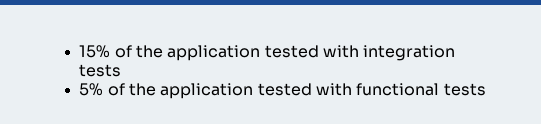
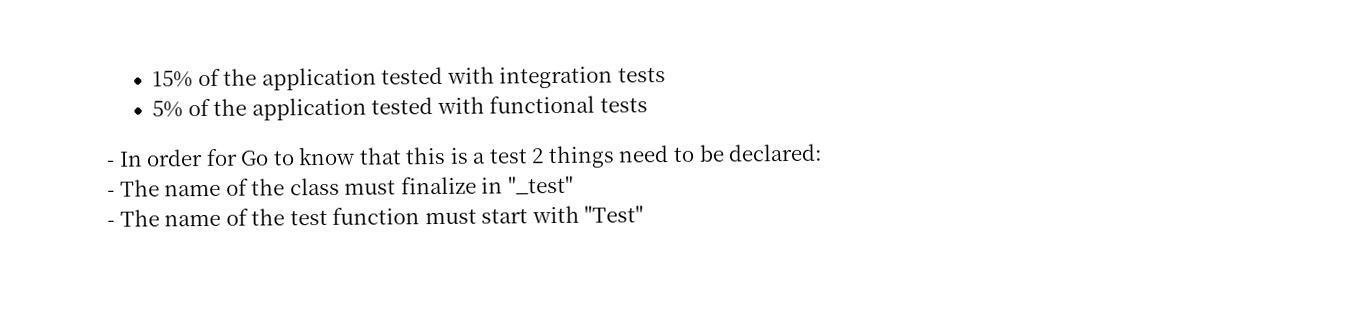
(486, 89) none -> [106,143,824,169] [107,175,574,197] [107,205,645,227] // - In order for Go to know that this is a test 2 things need to be declared: // - The name of the class must finalize in "_test" // - The name of the test function must start with "Test"

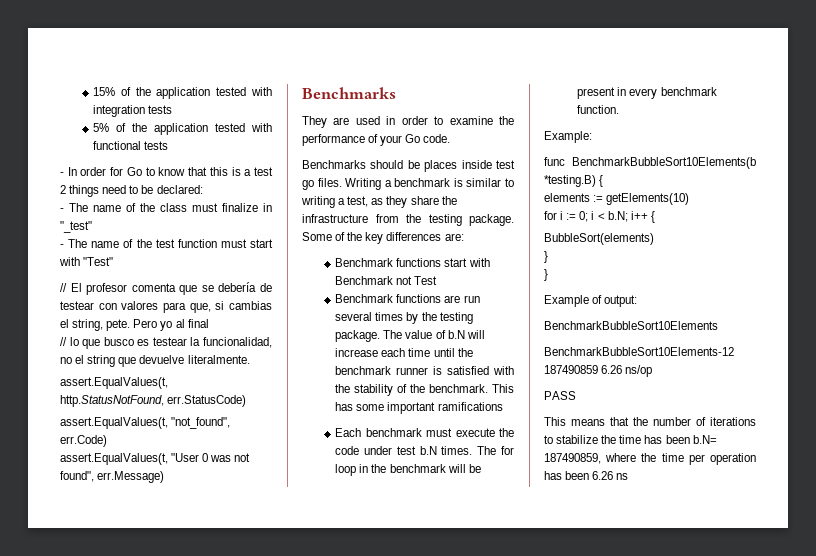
(645, 214) none -> [60,282,272,295] [60,301,272,313] [60,319,209,331] [60,337,272,349] [60,355,250,367] [60,377,168,389] [60,395,247,407] [60,417,231,429] [60,435,107,447] [60,453,251,465] [60,471,165,483] [302,87,396,99] [302,116,514,128] [302,134,451,146] [302,160,515,172] [302,178,514,190] [301,196,457,208] [302,214,514,226] [302,232,464,244] [335,258,490,267] [335,276,438,285] [335,294,480,303] [335,312,473,324] [335,330,485,342] [335,348,473,357] [335,366,514,375] [335,384,514,396] [335,402,503,414] [335,428,514,437] [335,446,514,455] [335,464,481,476] [577,87,717,99] [577,105,620,114] [544,131,592,143] [544,157,756,169] [544,175,604,187] [544,193,690,205] [544,211,655,223] [544,233,654,245] [544,251,548,263] [544,269,548,281] [544,295,638,307] [544,321,718,330] [544,347,734,356] [544,365,653,377] [544,391,576,400] [544,417,756,426] [544,435,717,444] [544,453,756,465] [544,471,629,480] // // El profesor comenta que se debería de testear con valores para que, si cambias el string, pete. Pero yo al final // // lo que busco es testear la funcionalidad, no el string que devuelve literalmente. // assert.EqualValues(t, http.StatusNotFound, err.StatusCode) // assert.EqualValues(t, "not_found", err.Code) // assert.EqualValues(t, "User 0 was not found", err.Message) // Benchmarks // They are used in order to examine the performance of your Go code. // Benchmarks should be places inside test go files. Writing a benchmark is similar to writing a test, as they share the infrastructure from the testing package. Some of the key differences are: // Benchmark functions start with Benchmark not Test // Benchmark functions are run several times by the testing package. The value of b.N will increase each time until the benchmark runner is satisfied with the stability of the benchmark. This has some important ramifications // Each benchmark must execute the code under test b.N times. The for loop in the benchmark will be present in every benchmark function. // Example: // func BenchmarkBubbleSort10Elements(b *testing.B) { // elements := getElements(10) // for i := 0; i < b.N; i++ { // BubbleSort(elements) // } // } // Example of output: // BenchmarkBubbleSort10Elements // BenchmarkBubbleSort10Elements-12 187490859 6.26 ns/op // PASS // This means that the number of iterations to stabilize the time has been b.N= 187490859, where the time per operation has been 6.26 ns

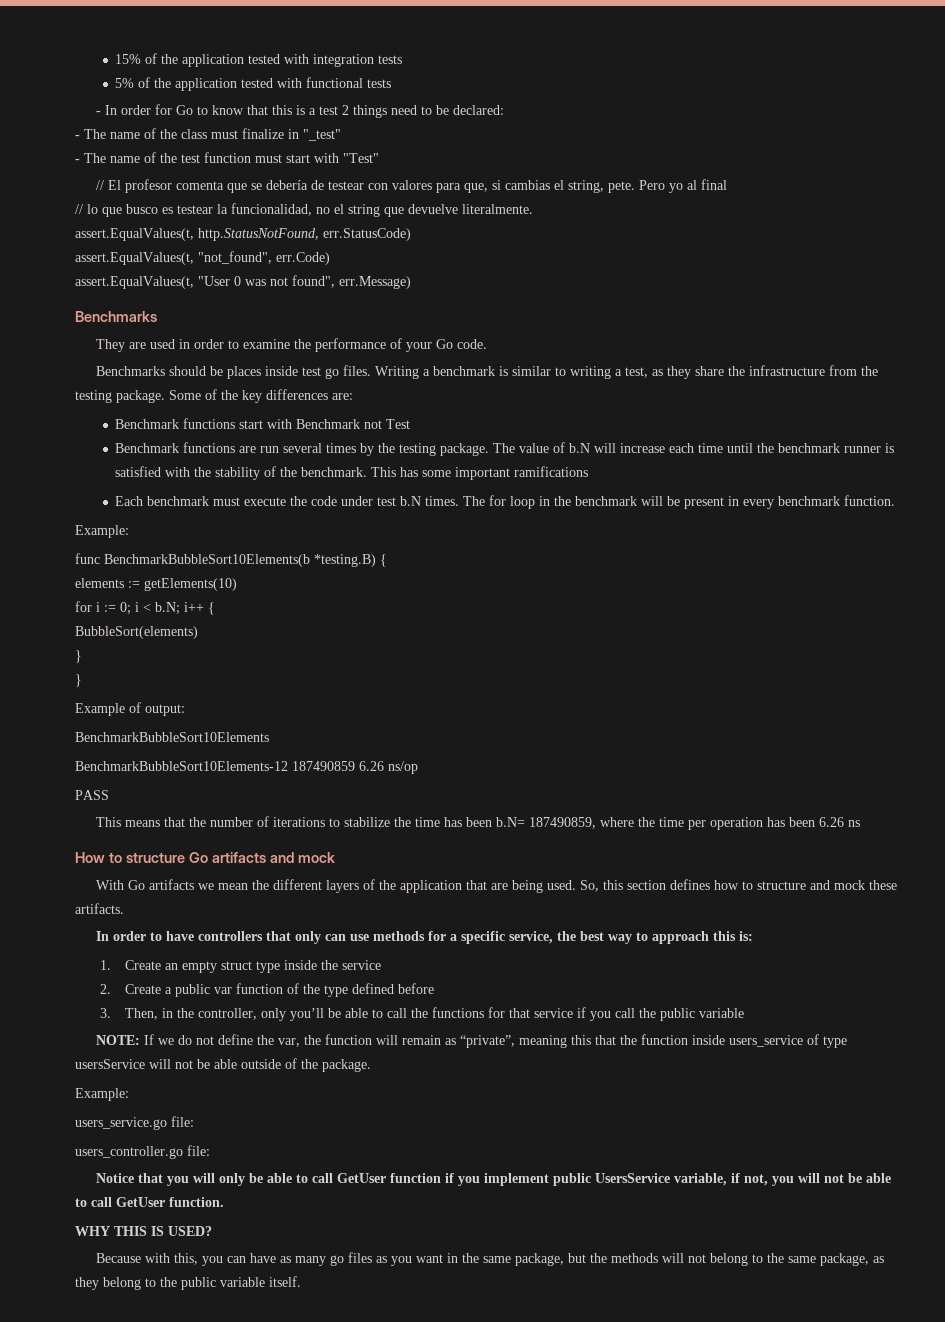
(629, 476) none -> [75,852,336,863] [96,879,898,893] [75,903,124,914] [96,931,754,944] [99,960,381,973] [99,983,434,997] [99,1007,744,1021] [96,1034,848,1048] [75,1058,371,1072] [75,1088,129,1101] [75,1116,194,1130] [75,1145,210,1159] [96,1173,892,1186] [75,1197,224,1207] [75,1226,212,1236] [96,1252,885,1266] [75,1276,301,1290] // How to structure Go artifacts and mock // With Go artifacts we mean the different layers of the application that are being used. So, this section defines how to structure and mock these artifacts. // In order to have controllers that only can use methods for a specific service, the best way to approach this is: // 1. Create an empty struct type inside the service // 2. Create a public var function of the type defined before // 3. Then, in the controller, only you’ll be able to call the functions for that service if you call the public variable // NOTE: If we do not define the var, the function will remain as “private”, meaning this that the function inside users_service of type usersService will not be able outside of the package. // Example: // users_service.go file: // users_controller.go file: // Notice that you will only be able to call GetUser function if you implement public UsersService variable, if not, you will not be able to call GetUser function. // WHY THIS IS USED? // Because with this, you can have as many go files as you want in the same package, but the methods will not belong to the same package, as they belong to the public variable itself.

